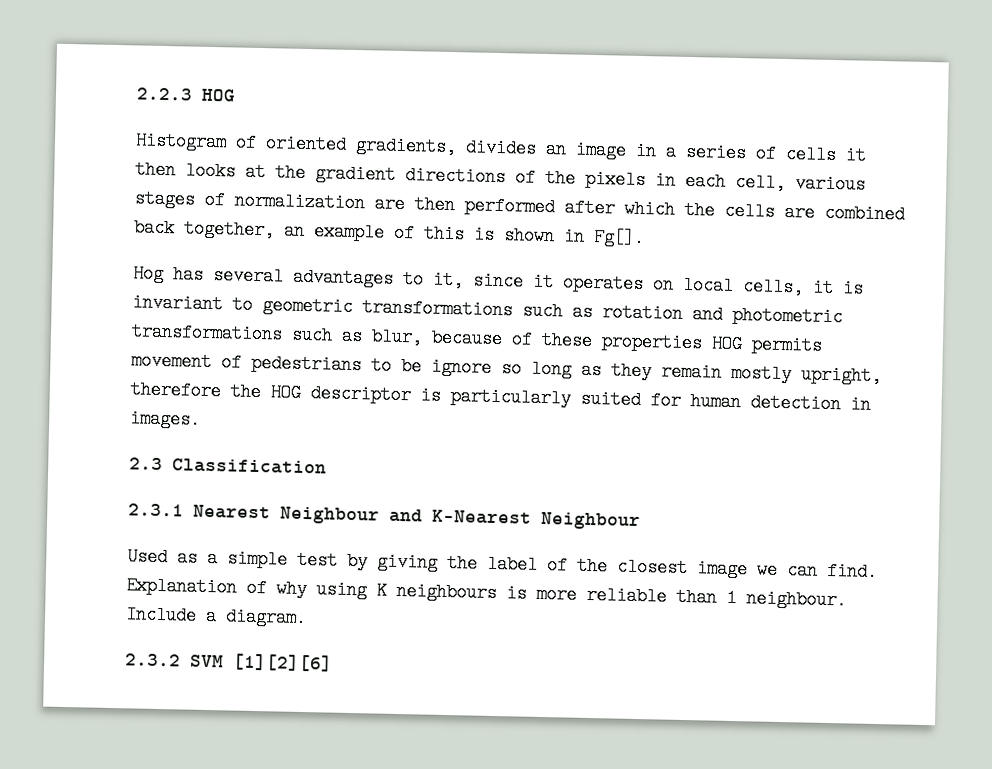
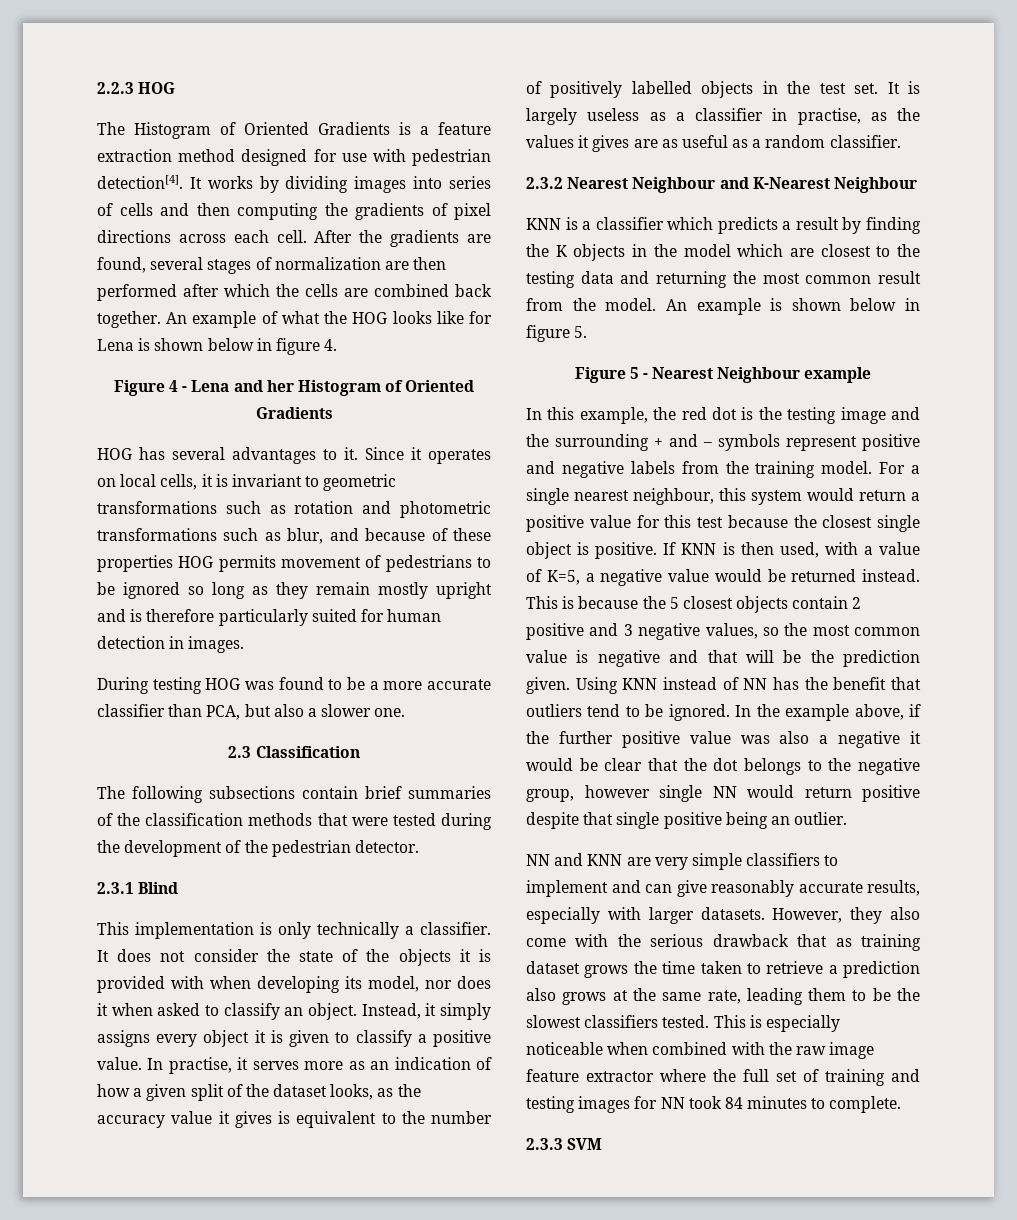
[135,131,867,165] [135,160,866,194] Histogram of oriented gradients, divides an image in a series of cells it then looks at the gradient directions of the pixels in each cell, various -> [97,122,491,139] [97,149,491,166] [97,175,491,193] [97,203,491,220] [97,230,491,247] [97,257,204,273] The Histogram of Oriented Gradients is a feature extraction method designed for use with pedestrian detection[4]. It works by dividing images into series of cells and then computing the gradients of pixel directions across each cell. After the gradients are found, several
[184,219,645,248] [133,264,164,284] together, an example of this is shown in Fg[]. // Hog -> [97,311,493,328] [97,338,338,355] [113,380,475,396] [255,407,333,419] [97,448,132,460] together. An example of what the HOG looks like for Lena is shown below in figure 4. // Figure 4 - Lena and her Histogram of Oriented Gradients // HOG
[432,270,524,291] it, since -> [344,447,404,460] it. Since
(423, 337) none -> [329,528,359,541] and
[431,357,492,377] ignore -> [123,582,180,599] ignored
[801,365,882,386] [130,380,441,405] upright, therefore the HOG descriptor is -> [436,582,492,599] [97,609,215,622] upright and is therefore
[129,457,327,475] [128,503,184,517] 2.3 Classification // 2.3.1 -> [97,677,491,694] [97,704,406,720] [228,746,360,758] [97,786,491,803] [97,813,492,830] [97,840,419,857] [97,882,179,894] [97,922,491,939] [97,949,491,966] [97,976,491,993] [97,1003,492,1020] [97,1030,492,1047] [97,1057,493,1074] [97,1084,421,1101] [97,1111,492,1128] [526,81,920,98] [526,108,920,125] [526,135,901,152] [526,177,563,189] During testing HOG was found to be a more accurate classifier than PCA, but also a slower one. // 2.3 Classification // The following subsections contain brief summaries of the classification methods that were tested during the development of the pedestrian detector. // 2.3.1 Blind // This implementation is only technically a classifier. It does not consider the state of the objects it is provided with when developing its model, nor does it when asked to classify an object. Instead, it simply assigns every object it is given to classify a positive value. In practise, it serves more as an indication of how a given split of the dataset looks, as the accuracy value it gives is equivalent to the number of positively labelled objects in the test set. It is largely useless as a classifier in practise, as the values it gives are as useful as a random classifier. // 2.3.2
[127,547,878,582] [126,576,847,610] [125,605,307,628] [125,653,333,672] Used as a simple test by giving the label of the closest image we can find. Explanation of why using K neighbours is more reliable than 1 neighbour. Include a diagram. // 2.3.2 SVM [1][2][6] -> [526,217,921,234] [526,244,920,261] [526,271,921,288] [526,298,920,315] [526,325,588,342] [574,367,872,383] [526,407,920,424] [526,434,920,451] [526,461,920,478] [526,488,920,505] [526,515,920,532] [526,542,920,559] [526,569,920,586] [526,596,862,613] [526,623,920,640] [526,650,920,667] [526,677,921,694] [526,704,921,721] [526,731,921,748] [526,758,920,775] [526,785,920,802] [526,812,848,829] [526,853,839,870] [526,880,920,897] [526,907,920,924] [526,934,921,951] [526,961,920,978] [526,988,920,1005] [526,1015,840,1032] [526,1042,875,1059] [526,1069,920,1086] [526,1096,902,1113] [526,1138,603,1150] KNN is a classifier which predicts a result by finding the K objects in the model which are closest to the testing data and returning the most common result from the model. An example is shown below in figure 5. // Figure 5 - Nearest Neighbour example // In this example, the red dot is the testing image and the surrounding + and – symbols represent positive and negative labels from the training model. For a single nearest neighbour, this system would return a positive value for this test because the closest single object is positive. If KNN is then used, with a value of K=5, a negative value would be returned instead. This is because the 5 closest objects contain 2 positive and 3 negative values, so the most common value is negative and that will be the prediction given. Using KNN instead of NN has the benefit that outliers tend to be ignored. In the example above, if the further positive value was also a negative it would be clear that the dot belongs to the negative group, however single NN would return positive despite that single positive being an outlier. // NN and KNN are very simple classifiers to implement and can give reasonably accurate results, especially with larger datasets. However, they also come with the serious drawback that as training dataset grows the time taken to retrieve a prediction also grows at the same rate, leading them to be the slowest classifiers tested. This is especially noticeable when combined with the raw image feature extractor where the full set of training and testing images for NN took 84 minutes to complete. // 2.3.3 SVM

